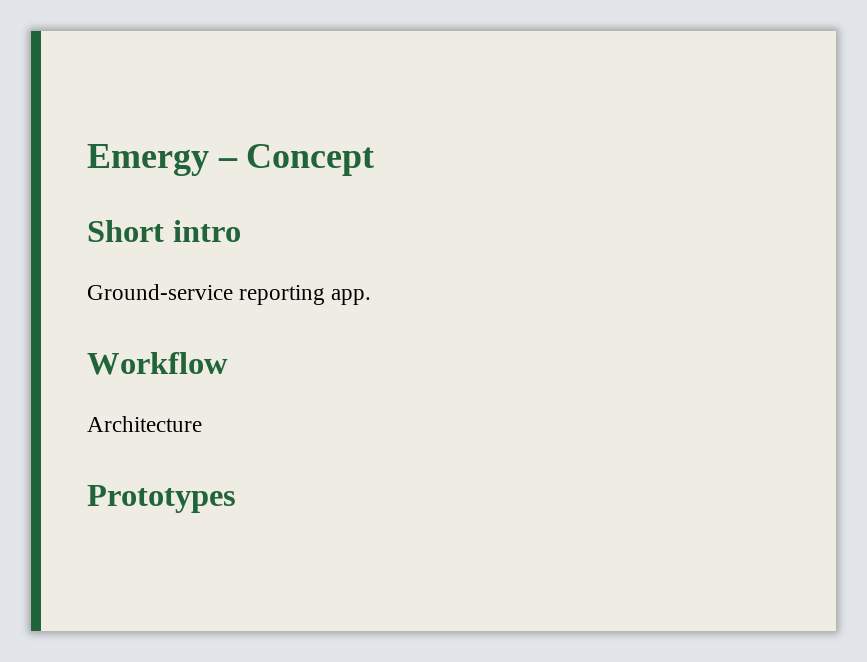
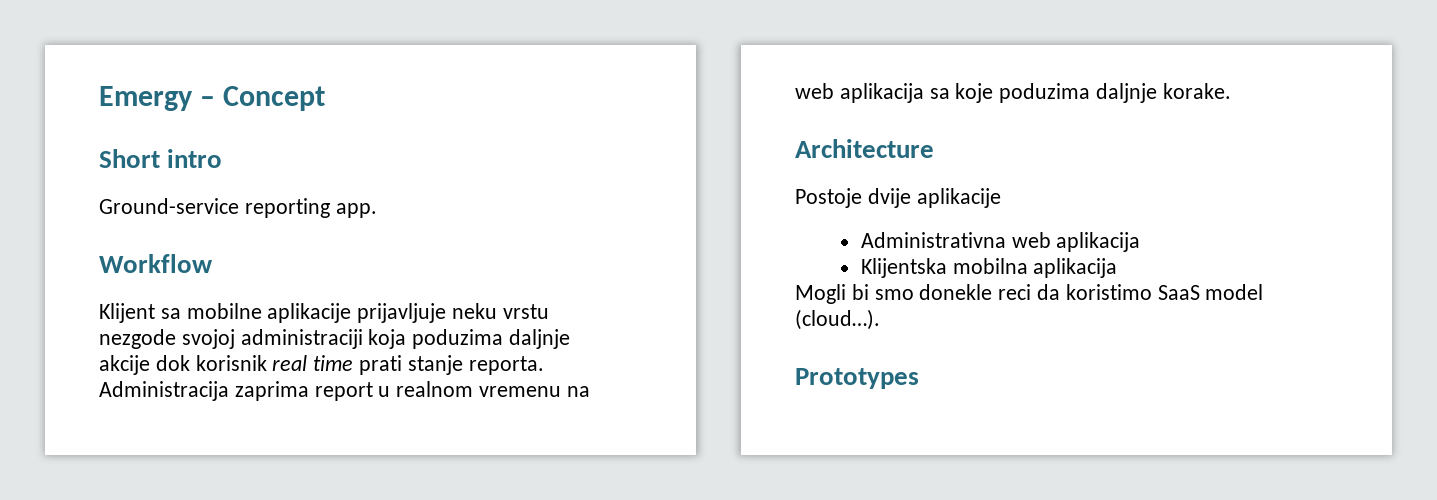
[87,416,202,432] Architecture -> [99,303,549,323] [99,329,571,349] [99,355,544,375] [99,381,590,401] [795,83,1231,103] [795,139,934,158] [795,188,1001,208] [860,232,1141,252] [860,258,1118,278] [795,284,1264,304] [795,309,880,330] Klijent sa mobilne aplikacije prijavljuje neku vrstu nezgode svojoj administraciji koja poduzima daljnje akcije dok korisnik real time prati stanje reporta. Administracija zaprima report u realnom vremenu na web aplikacija sa koje poduzima daljnje korake. // Architecture // Postoje dvije aplikacije // Administrativna web aplikacija // Klijentska mobilna aplikacija // Mogli bi smo donekle reci da koristimo SaaS model (cloud…).

